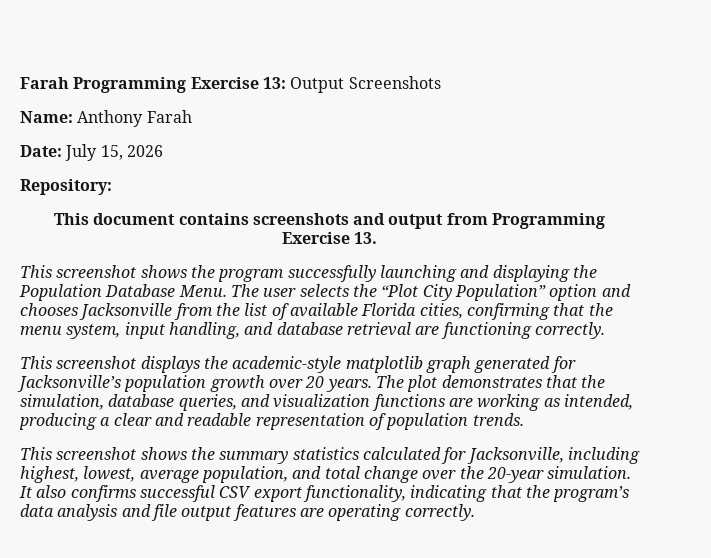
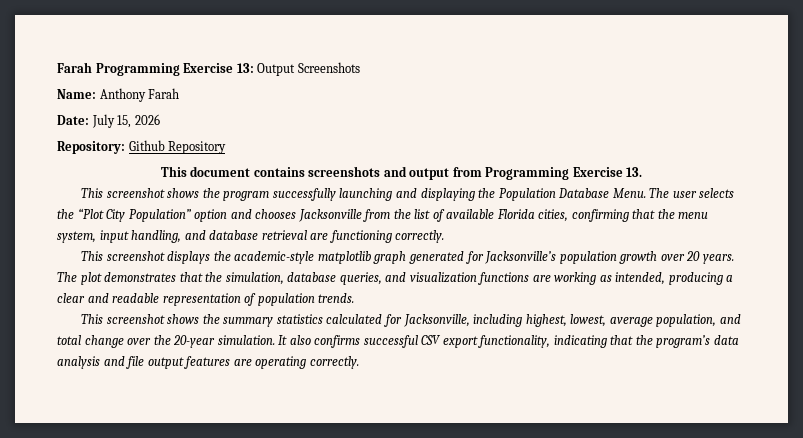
(112, 187) none -> [128,140,227,154] Github Repository

